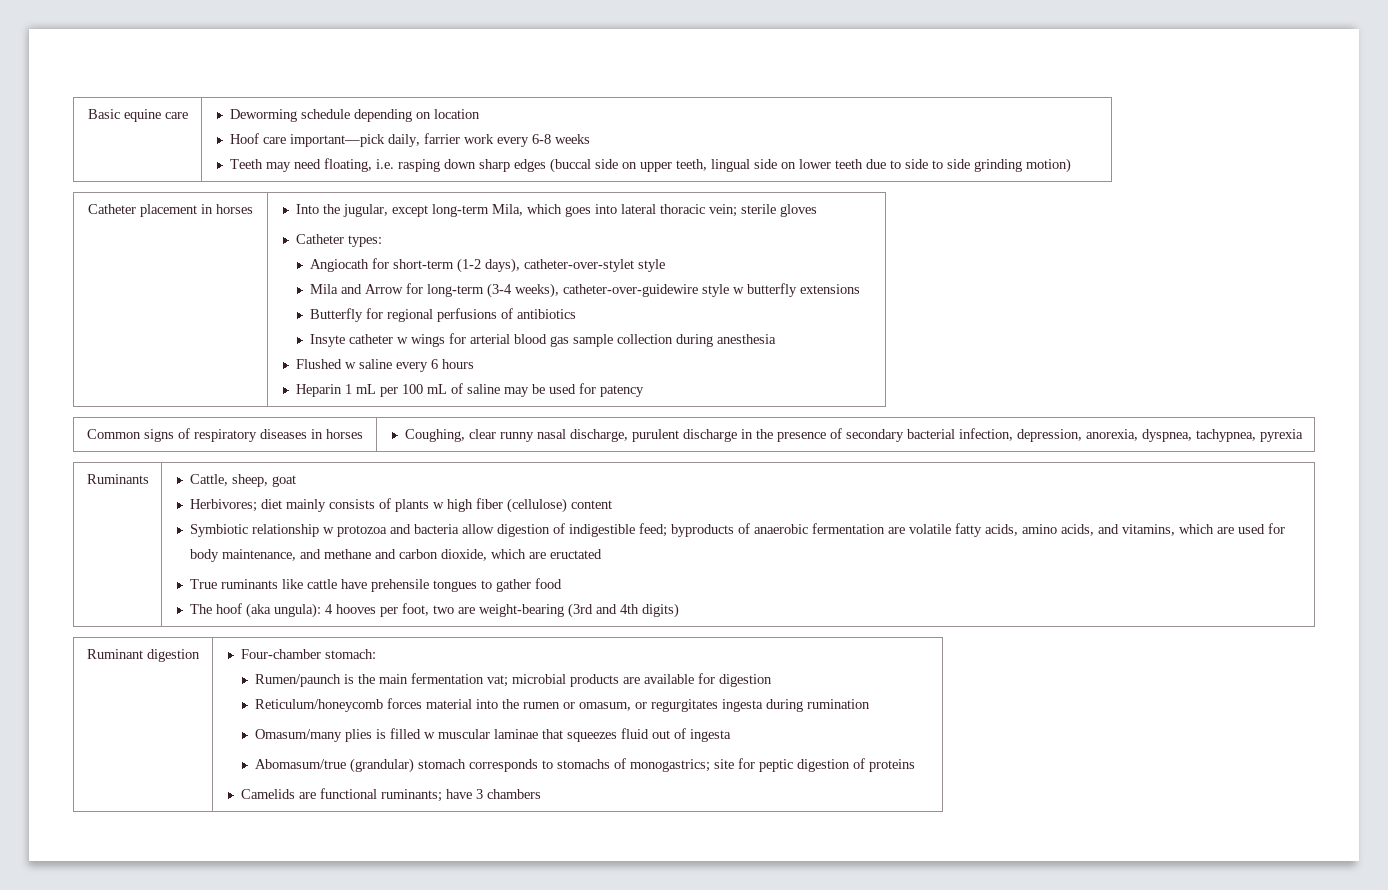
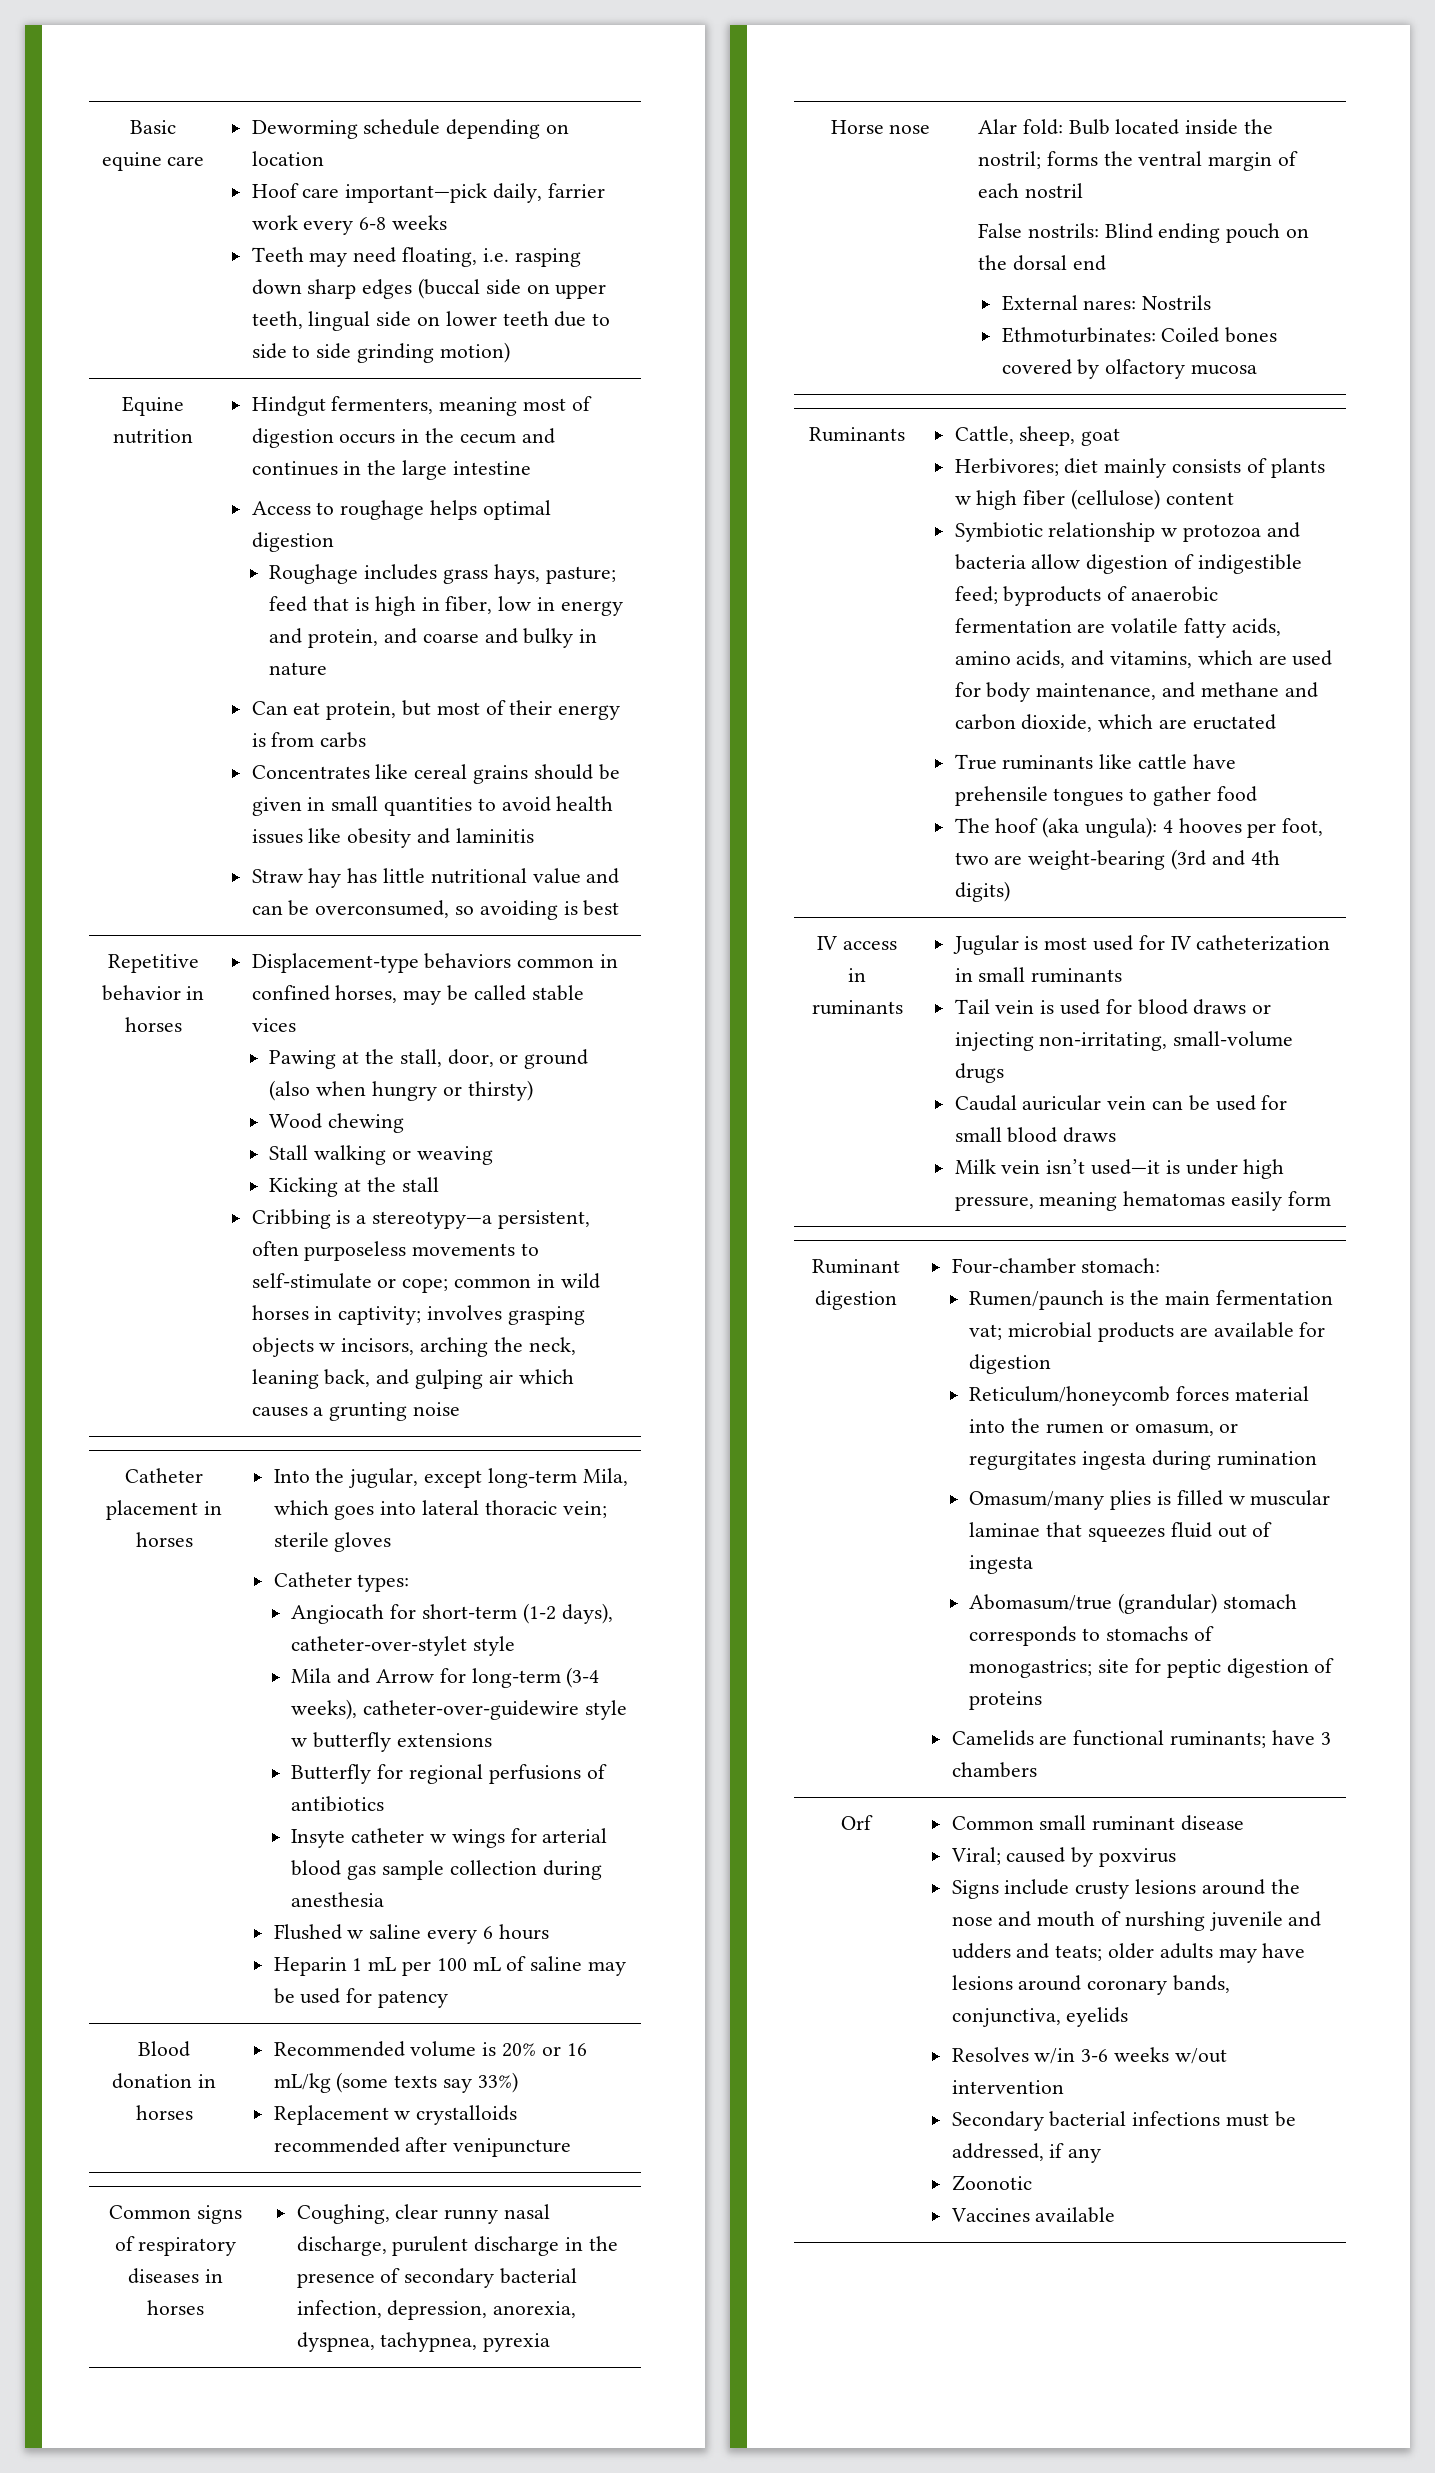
(1071, 165) none -> [122,396,184,416] [113,429,193,444] [251,396,592,416] [251,428,555,448] [251,460,531,480] [251,500,551,520] [251,532,334,552] [269,564,616,584] [269,596,623,616] [269,628,598,648] [269,662,328,676] [251,700,621,720] [251,732,367,748] [251,764,620,784] [251,796,614,816] [251,828,534,848] [251,868,620,888] [251,900,620,920] [107,954,199,973] [101,985,205,1001] [124,1017,182,1032] [251,953,619,973] [251,985,584,1005] [251,1018,296,1032] [269,1049,589,1069] [269,1080,533,1101] [269,1113,405,1133] [269,1145,493,1165] [269,1177,439,1197] [251,1209,590,1229] [251,1241,540,1261] [251,1273,600,1293] [251,1305,585,1325] [251,1337,576,1357] [251,1369,574,1389] [251,1402,461,1421] // Equine nutrition | Hindgut fermenters, meaning most of digestion occurs in the cecum and continues in the large intestine // Access to roughage helps optimal digestion // Roughage includes grass hays, pasture; feed that is high in fiber, low in energy and protein, and coarse and bulky in nature // Can eat protein, but most of their energy is from carbs // Concentrates like cereal grains should be given in small quantities to avoid health issues like obesity and laminitis // Straw hay has little nutritional value and can be overconsumed, so avoiding is best // Repetitive behavior in horses | Displacement-type behaviors common in confined horses, may be called stable vices // Pawing at the stall, door, or ground (also when hungry or thirsty) // Wood chewing // Stall walking or weaving // Kicking at the stall // Cribbing is a stereotypy—a persistent, often purposeless movements to self-stimulate or cope; common in wild horses in captivity; involves grasping objects w incisors, arching the neck, leaning back, and gulping air which causes a grunting noise
(644, 391) none -> [138,2041,190,2057] [112,2073,216,2089] [135,2105,193,2120] [273,2041,587,2057] [273,2072,518,2093] [273,2105,518,2125] [273,2137,572,2157] // Blood donation in horses | Recommended volume is 20% or 16 mL/kg (some texts say 33%) // Replacement w crystalloids recommended after venipuncture
(1303, 435) none -> [830,120,931,134] [977,119,1273,135] [977,151,1298,171] [977,183,1083,198] [977,223,1309,243] [977,255,1106,271] [1001,295,1212,311] [1001,327,1278,343] [1001,359,1258,379] // Horse nose | Alar fold: Bulb located inside the nostril; forms the ventral margin of each nostril // False nostrils: Blind ending pouch on the dorsal end // External nares: Nostrils // Ethmoturbinates: Coiled bones covered by olfactory mucosa
(679, 610) none -> [817,936,897,950] [848,968,866,982] [811,1000,903,1015] [952,935,1331,955] [954,967,1123,983] [954,999,1272,1015] [954,1031,1294,1051] [954,1063,1004,1083] [954,1095,1288,1111] [954,1127,1117,1143] [954,1159,1285,1179] [954,1191,1331,1211] // IV access in ruminants | Jugular is most used for IV catheterization in small ruminants // Tail vein is used for blood draws or injecting non-irritating, small-volume drugs // Caudal auricular vein can be used for small blood draws // Milk vein isn’t used—it is under high pressure, meaning hematomas easily form
(541, 794) none -> [840,1815,873,1830] [951,1815,1245,1831] [950,1847,1177,1867] [951,1879,1300,1899] [951,1911,1322,1931] [951,1943,1306,1963] [951,1975,1231,1995] [951,2007,1129,2027] [951,2047,1227,2064] [951,2080,1064,2094] [951,2111,1296,2131] [951,2143,1102,2163] [951,2175,1032,2191] [950,2207,1116,2223] // Orf | Common small ruminant disease // Viral; caused by poxvirus // Signs include crusty lesions around the nose and mouth of nurshing juvenile and udders and teats; older adults may have lesions around coronary bands, conjunctiva, eyelids // Resolves w/in 3-6 weeks w/out intervention // Secondary bacterial infections must be addressed, if any // Zoonotic // Vaccines available

